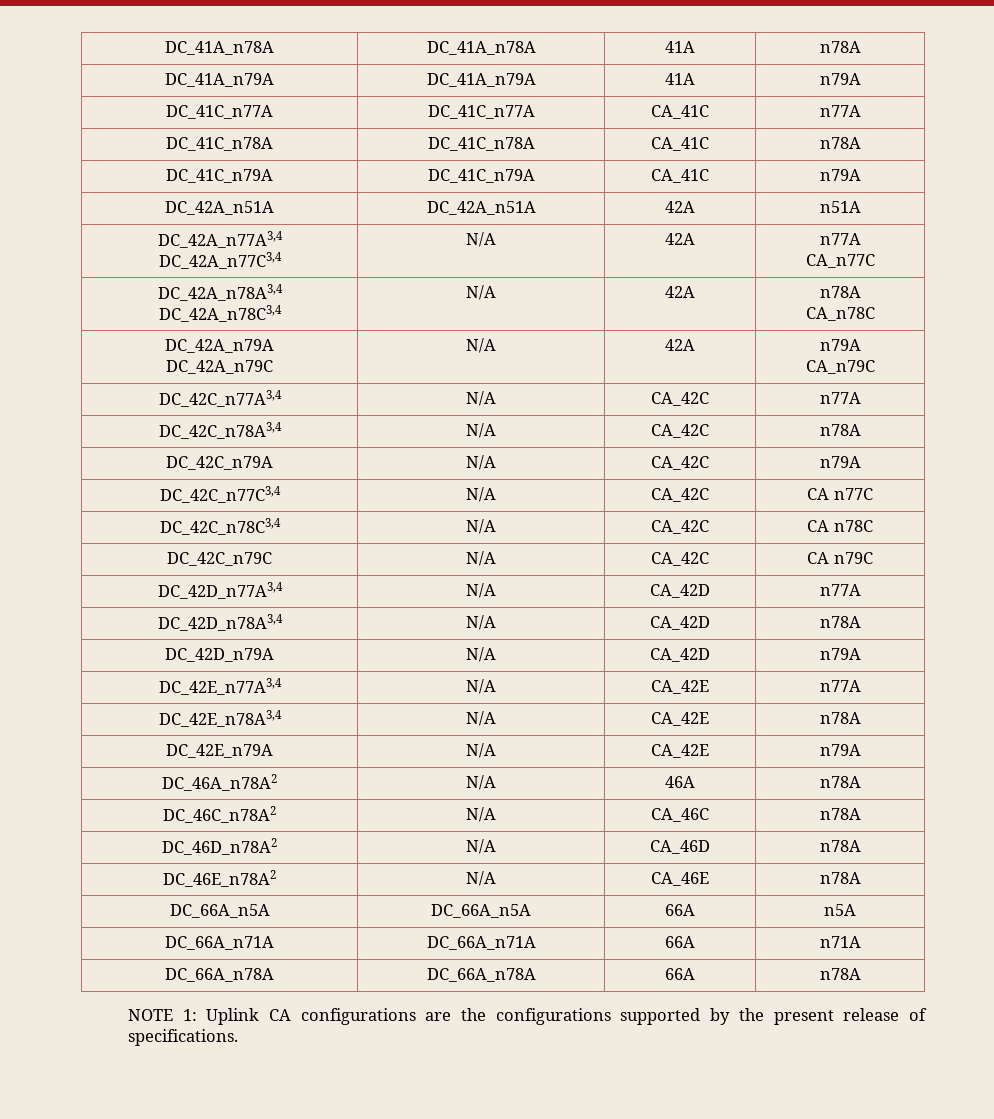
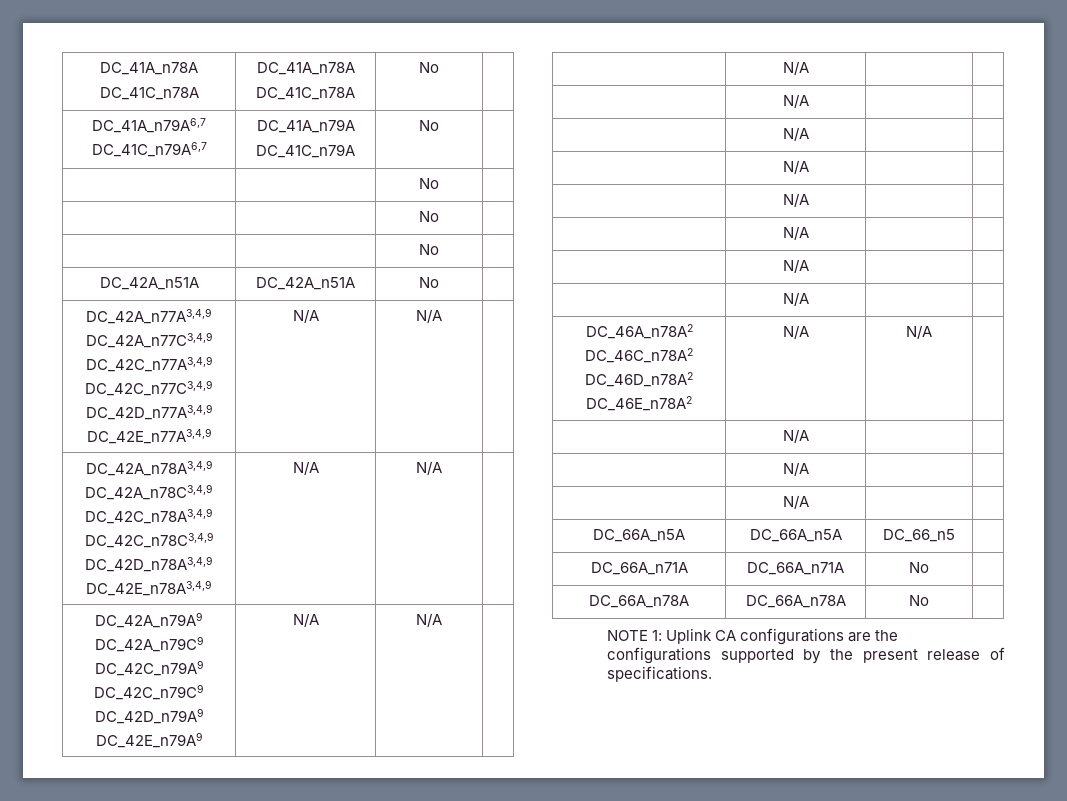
[165,41,274,55] [426,41,536,55] [665,41,695,53] [819,41,861,53] [165,73,274,87] [426,73,536,87] [665,73,695,85] [819,73,861,85] [166,105,273,119] [427,105,535,119] [651,105,709,119] [819,105,861,117] [166,137,273,151] [427,137,535,151] [651,137,709,151] [819,137,861,149] [166,169,273,183] [427,169,535,183] [651,169,709,183] [819,169,861,181] [165,201,274,215] [426,201,536,215] [665,201,695,213] [819,201,861,213] [157,231,283,248] [158,252,282,269] [465,232,496,247] [665,233,695,245] [819,233,861,245] [805,254,875,268] [157,284,283,301] [158,305,282,322] [465,285,496,300] [665,286,695,298] [819,286,861,298] [805,307,875,321] [165,339,274,353] [166,360,273,374] [465,338,496,353] [665,339,695,351] [819,339,861,351] [805,360,875,374] [158,390,282,407] [465,391,496,406] [651,392,709,406] [819,392,861,404] [158,422,282,439] [465,423,496,438] [651,424,709,438] [819,424,861,436] [166,456,273,470] [465,455,496,470] [651,456,709,470] [819,456,861,468] [159,486,281,503] [465,487,496,502] [651,488,709,502] [807,488,873,500] [159,518,281,535] [465,519,496,534] [651,520,709,534] [807,520,873,532] [167,552,272,566] [465,551,496,566] [651,552,709,566] [807,552,873,564] [157,582,283,599] [465,583,496,598] [650,584,710,598] [819,584,861,596] [157,614,283,631] [465,615,496,630] [650,616,710,630] [819,616,861,628] [165,648,274,662] [465,647,496,662] [650,648,710,662] [819,648,861,660] [158,678,282,695] [465,679,496,694] [651,680,709,694] [819,680,861,692] [158,710,282,727] [465,711,496,726] [651,712,709,726] [819,712,861,724] [166,744,273,758] [465,743,496,758] [651,744,709,758] [819,744,861,756] [162,774,277,791] [465,775,496,790] [665,776,695,788] [819,776,861,788] [163,806,276,823] [465,807,496,822] [651,808,709,822] [819,808,861,820] [162,838,277,855] [465,839,496,854] [650,840,710,854] [819,840,861,852] [163,870,276,887] [465,871,496,886] [651,872,709,886] [819,872,861,884] DC_41A_n78A | DC_41A_n78A | 41A | n78A // DC_41A_n79A | DC_41A_n79A | 41A | n79A // DC_41C_n77A | DC_41C_n77A | CA_41C | n77A // DC_41C_n78A | DC_41C_n78A | CA_41C | n78A // DC_41C_n79A | DC_41C_n79A | CA_41C | n79A // DC_42A_n51A | DC_42A_n51A | 42A | n51A // DC_42A_n77A3,4 // DC_42A_n77C3,4 | N/A | 42A | n77A // CA_n77C // DC_42A_n78A3,4 // DC_42A_n78C3,4 | N/A | 42A | n78A // CA_n78C // DC_42A_n79A // DC_42A_n79C | N/A | 42A | n79A // CA_n79C // DC_42C_n77A3,4 | N/A | CA_42C | n77A // DC_42C_n78A3,4 | N/A | CA_42C | n78A // DC_42C_n79A | N/A | CA_42C | n79A // DC_42C_n77C3,4 | N/A | CA_42C | CA n77C // DC_42C_n78C3,4 | N/A | CA_42C | CA n78C // DC_42C_n79C | N/A | CA_42C | CA n79C // DC_42D_n77A3,4 | N/A | CA_42D | n77A // DC_42D_n78A3,4 | N/A | CA_42D | n78A // DC_42D_n79A | N/A | CA_42D | n79A // DC_42E_n77A3,4 | N/A | CA_42E | n77A // DC_42E_n78A3,4 | N/A | CA_42E | n78A // DC_42E_n79A | N/A | CA_42E | n79A // DC_46A_n78A2 | N/A | 46A | n78A // DC_46C_n78A2 | N/A | CA_46C | n78A // DC_46D_n78A2 | N/A | CA_46D | n78A // DC_46E_n78A2 | N/A | CA_46E | n78A -> [100,62,198,75] [99,87,199,100] [256,62,355,75] [256,87,355,100] [419,62,439,73] [92,118,206,133] [91,142,207,157] [256,119,355,133] [256,144,355,158] [419,120,439,131] [419,178,439,189] [419,211,439,222] [419,244,439,255] [99,277,199,290] [256,277,355,290] [419,277,439,288] [86,308,212,324] [85,332,213,348] [85,356,213,372] [85,380,213,396] [85,404,213,420] [86,428,212,444] [292,309,319,323] [416,309,442,323] [85,460,213,476] [85,484,213,500] [85,508,213,524] [84,532,214,548] [85,556,213,572] [86,580,212,596] [292,461,319,475] [416,461,442,475] [95,612,203,628] [94,636,204,652] [94,660,204,676] [94,684,204,700] [94,708,204,724] [95,732,203,748] [292,613,319,627] [416,613,442,627] [782,61,809,75] [782,94,809,108] [782,127,809,141] [782,160,809,174] [782,193,809,207] [782,226,809,240] [782,259,809,273] [782,292,809,306] [585,324,693,339] [585,348,693,363] [585,372,693,387] [586,396,692,411] [782,325,809,339] [906,325,932,339] [782,429,809,443] [782,462,809,476] [782,495,809,509] DC_41A_n78A // DC_41C_n78A | DC_41A_n78A // DC_41C_n78A | No | // DC_41A_n79A6,7 // DC_41C_n79A6,7 | DC_41A_n79A // DC_41C_n79A | No | // | | No | // | | No | // | | No | // DC_42A_n51A | DC_42A_n51A | No | // DC_42A_n77A3,4,9 // DC_42A_n77C3,4,9 // DC_42C_n77A3,4,9 // DC_42C_n77C3,4,9 // DC_42D_n77A3,4,9 // DC_42E_n77A3,4,9 | N/A | N/A | // DC_42A_n78A3,4,9 // DC_42A_n78C3,4,9 // DC_42C_n78A3,4,9 // DC_42C_n78C3,4,9 // DC_42D_n78A3,4,9 // DC_42E_n78A3,4,9 | N/A | N/A | // DC_42A_n79A9 // DC_42A_n79C9 // DC_42C_n79A9 // DC_42C_n79C9 // DC_42D_n79A9 // DC_42E_n79A9 | N/A | N/A | // | N/A | | // | N/A | | // | N/A | | // | N/A | | // | N/A | | // | N/A | | // | N/A | | // | N/A | | // DC_46A_n78A2 // DC_46C_n78A2 // DC_46D_n78A2 // DC_46E_n78A2 | N/A | N/A | // | N/A | | // | N/A | | // | N/A | |
[665,904,695,916] [824,904,856,916] 66A | n5A -> [883,529,955,542] DC_66_n5 |
[665,936,695,948] [819,936,861,948] 66A | n71A -> [909,562,929,573] No |
[665,968,695,980] [819,968,861,980] 66A | n78A -> [909,595,929,606] No |

